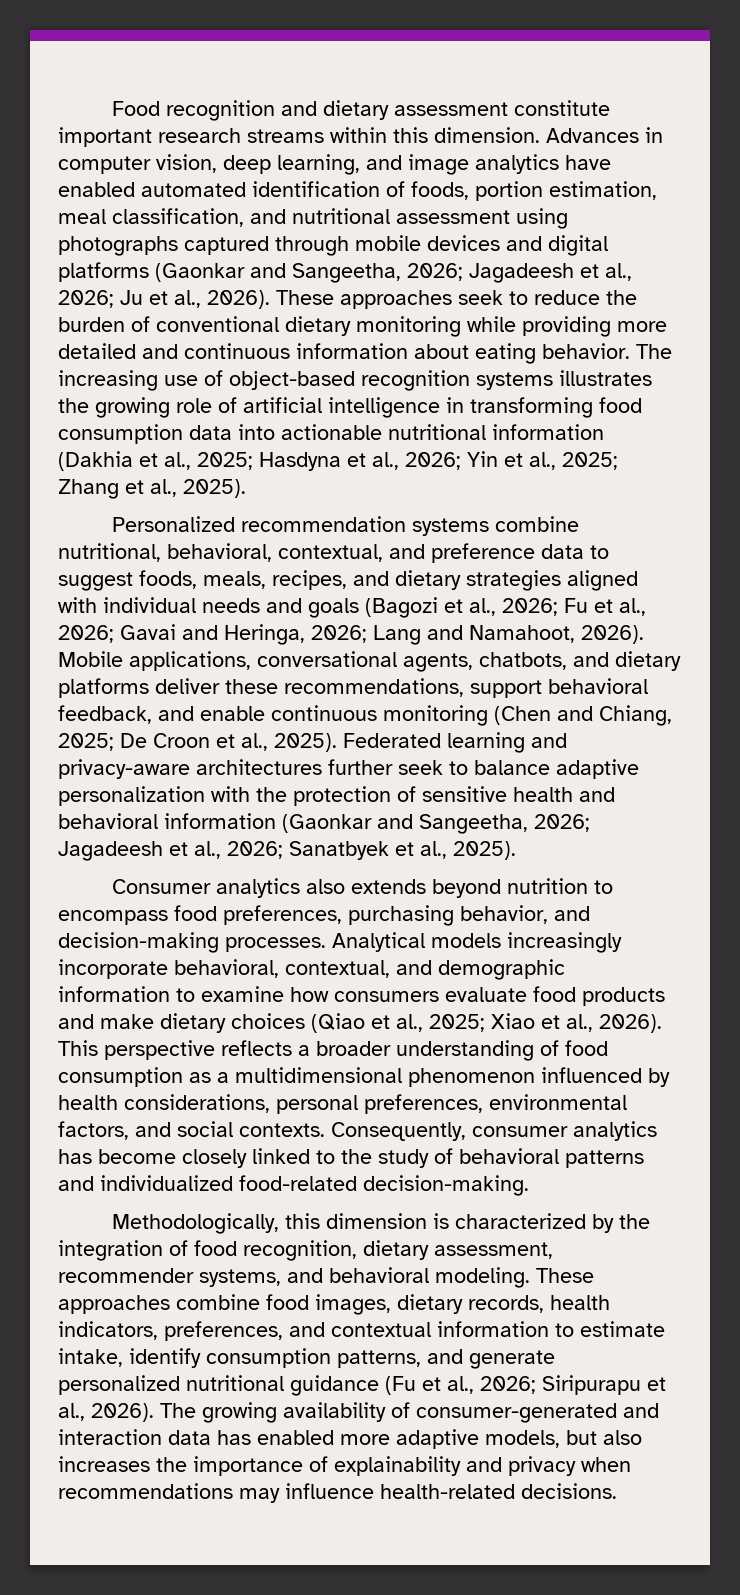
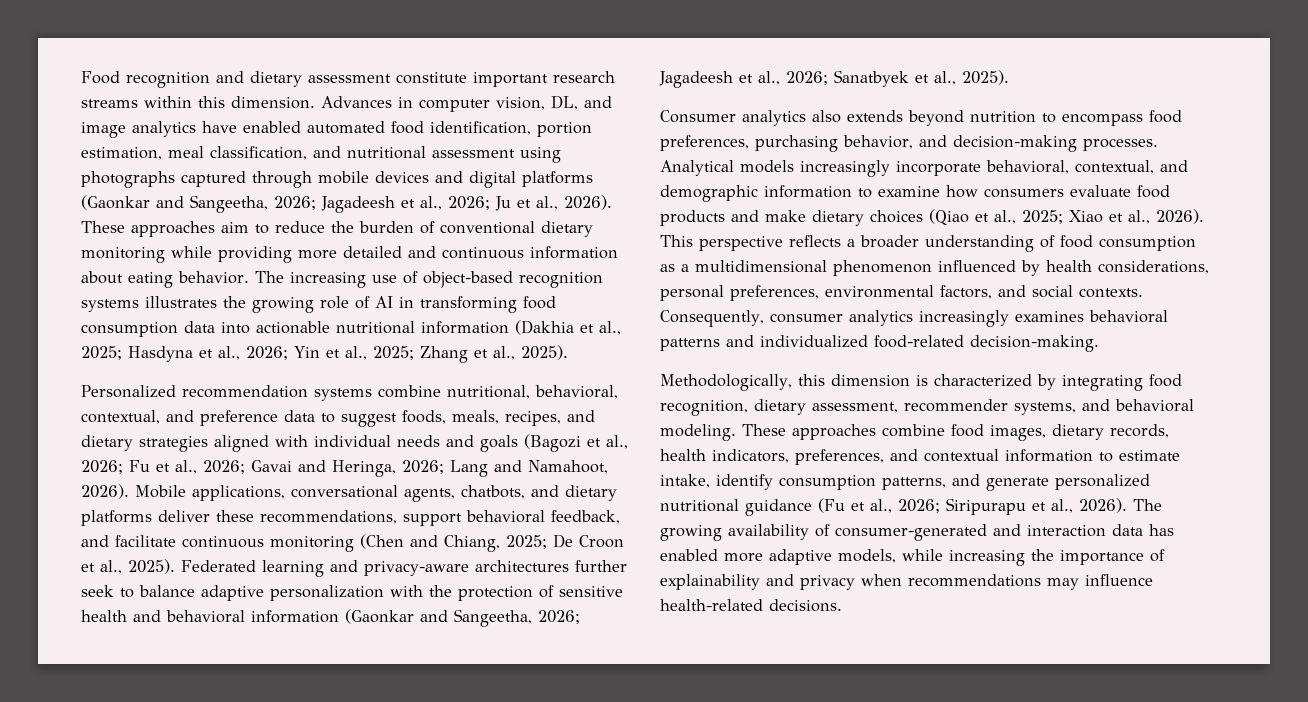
[223,154,360,175] deep learning, -> [551,95,578,110] DL,
[252,181,469,200] identification of foods, -> [391,121,531,135] food identification,
[458,290,503,305] seek -> [221,222,249,233] aim
[243,397,440,418] artificial intelligence -> [375,296,393,308] AI
[200,706,265,721] enable -> [115,535,176,547] facilitate
[58,1148,453,1168] has become closely linked to the study of -> [918,310,1084,327] increasingly examines
[619,1214,651,1229] [58,1240,188,1261] the integration of -> [1061,375,1143,391] integrating
[566,1430,642,1445] [58,1456,150,1472] but also increases -> [902,549,1025,566] while increasing

